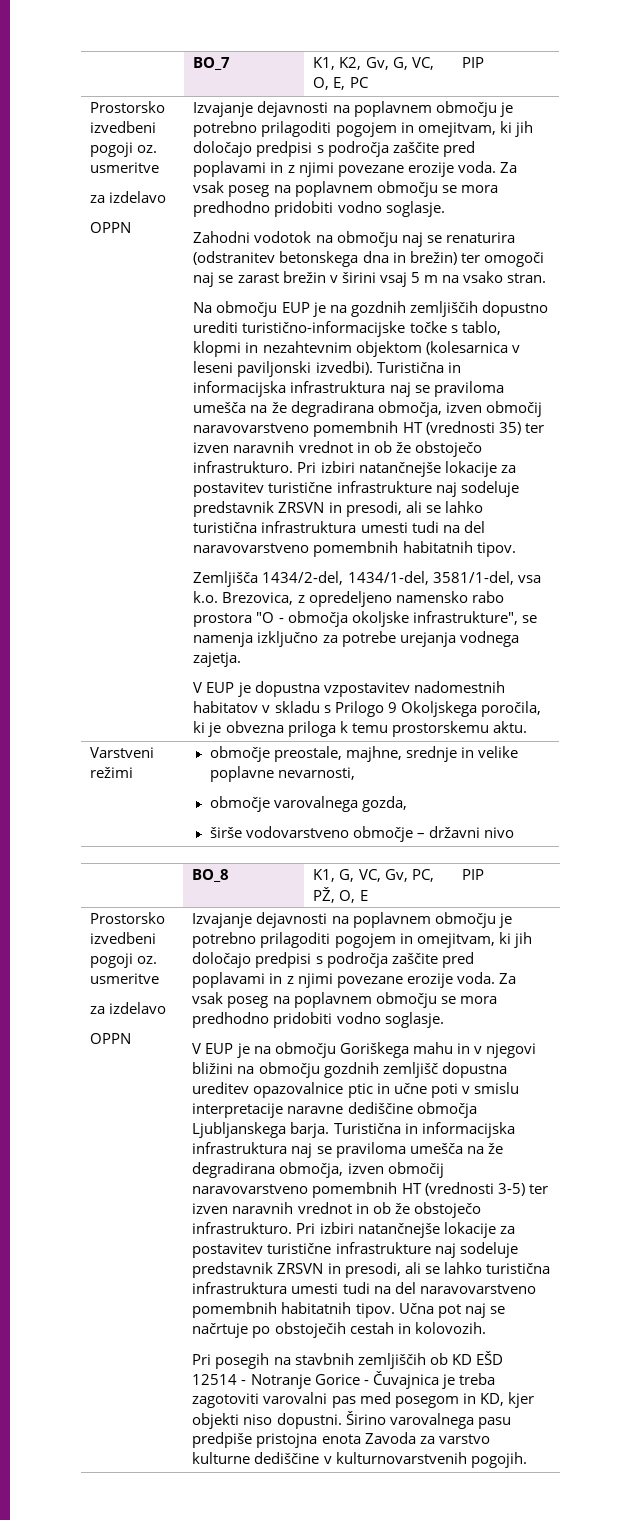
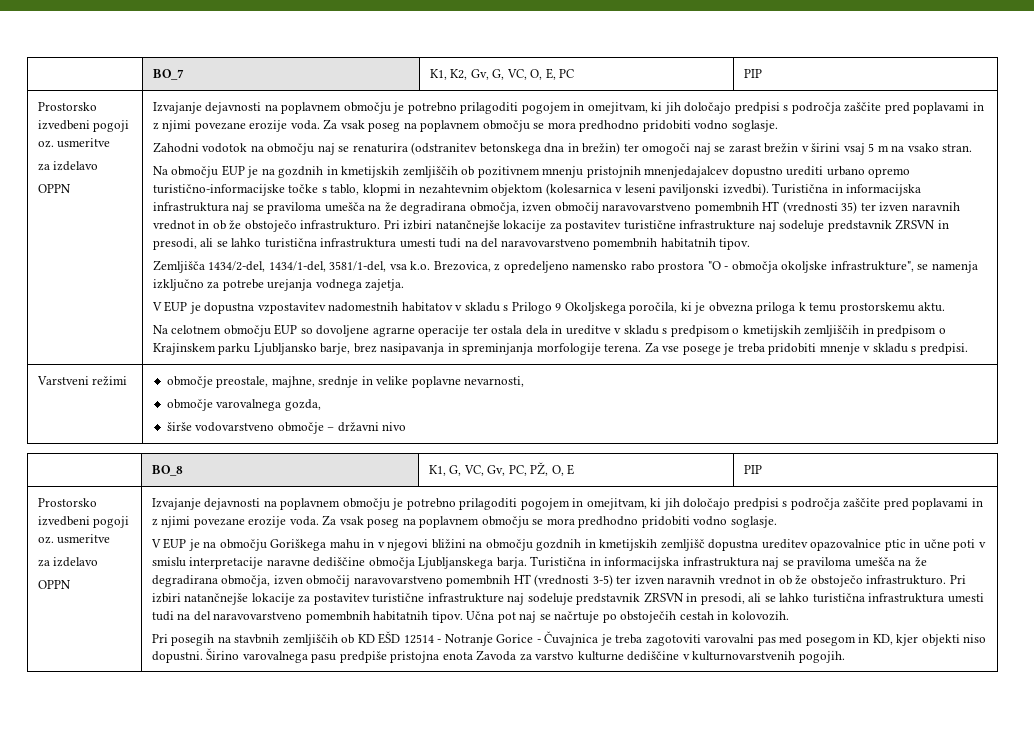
[409,301,548,317] [193,321,239,333] zemljiščih dopustno urediti -> [326,166,911,178] in kmetijskih zemljiščih ob pozitivnem mnenju pristojnih mnenjedajalcev dopustno urediti urbano opremo
(527, 727) none -> [152,324,946,337] [152,342,968,355] // Na celotnem območju EUP so dovoljene agrarne operacije ter ostala dela in ureditve v skladu s predpisom o kmetijskih zemljiščih in predpisom o Krajinskem parku Ljubljansko barje, brez nasipavanja in spreminjanja morfologije terena. Za vse posege je treba pridobiti mnenje v skladu s predpisi.
(379, 1070) none -> [584,539,658,551] in kmetijskih

